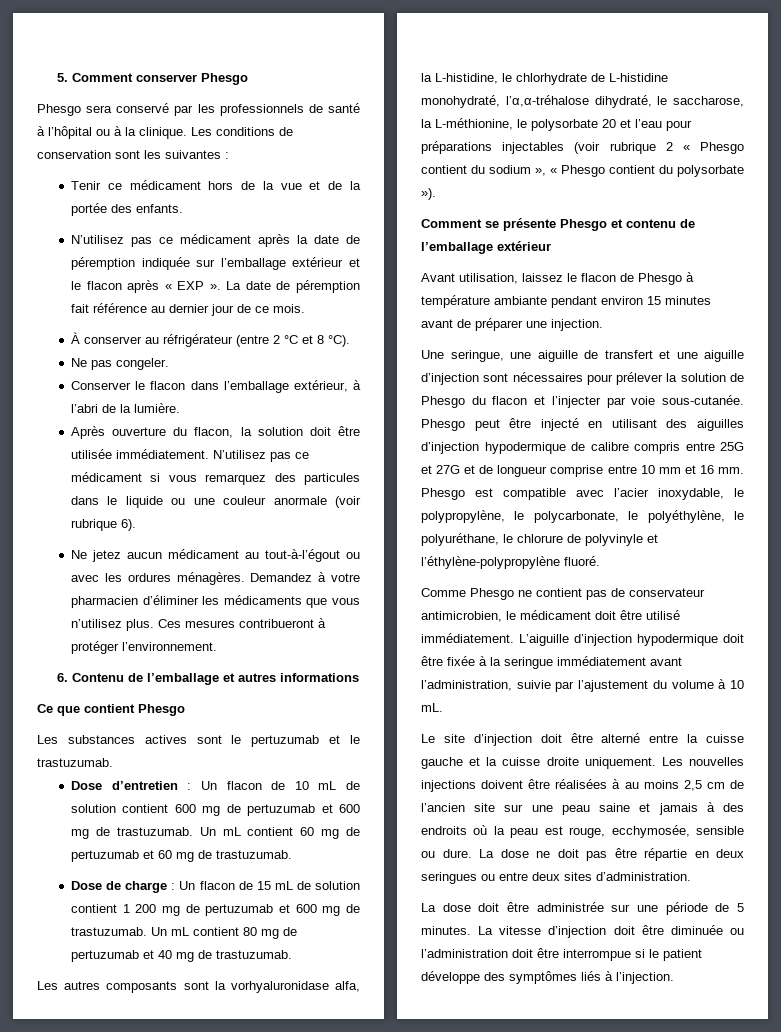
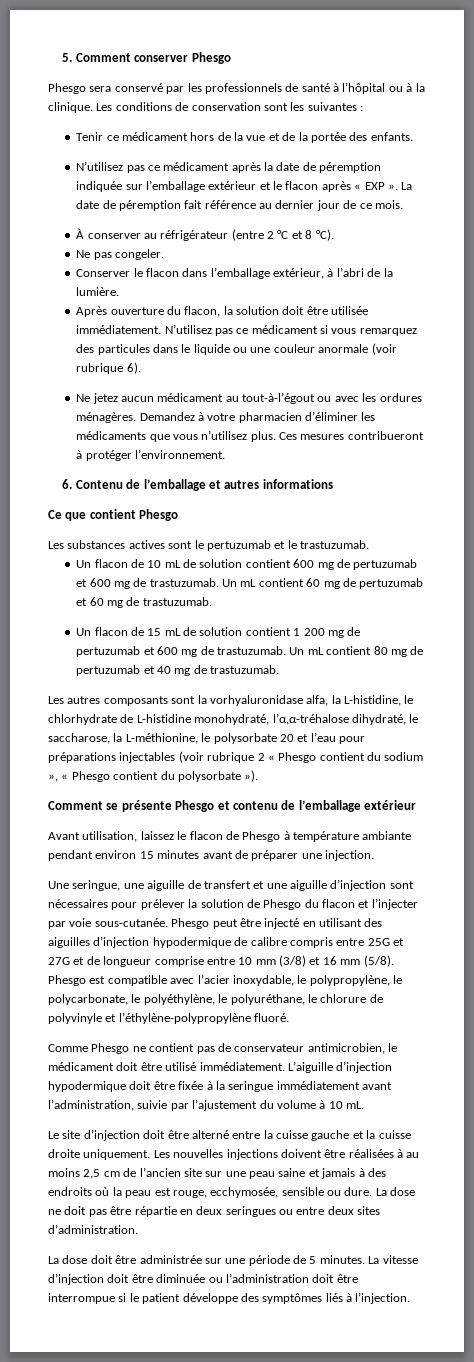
[71,781,192,790] Dose d’entretien : -> (369, 544) none
[71,881,176,893] Dose de charge : -> (212, 601) none
(681, 470) none -> [279,955,306,967] (3/8)
[718,467,744,474] mm. -> [340,955,394,967] mm (5/8).

